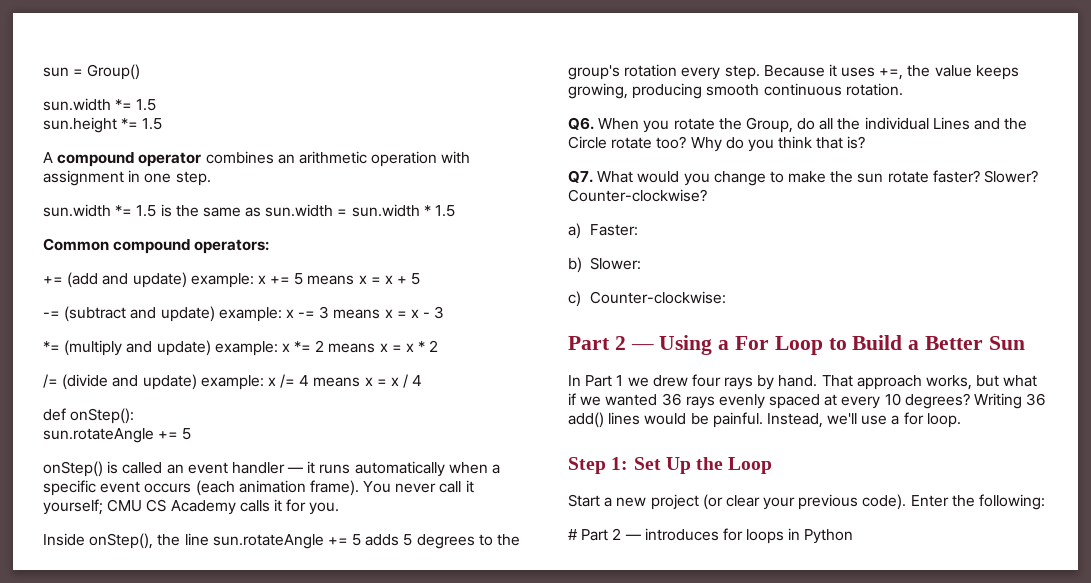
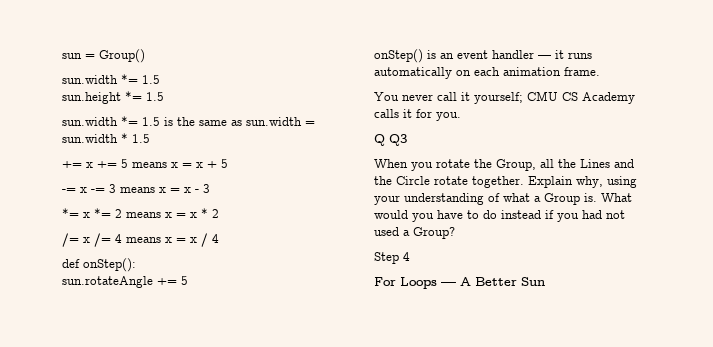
[43,151,471,167] [43,170,211,186] // A compound operator combines an arithmetic operation with assignment in one step. -> (164, 96) none
[43,238,270,254] [43,272,254,288] Common compound operators: // += (add and update) example: -> [62,161,82,168] +=
[64,306,282,322] (subtract and update) example: -> (76, 190) none
[64,340,278,356] (multiply and update) example: -> (79, 213) none
[62,374,264,390] (divide and update) example: -> (79, 240) none
[122,462,163,474] called -> (436, 54) none
[448,462,501,474] [43,480,359,496] when a specific event occurs (each animation frame). -> [456,67,600,76] on each animation frame. //
[43,533,521,549] [568,64,1019,80] [568,83,903,99] [568,117,594,130] Inside onStep(), the line sun.rotateAngle += 5 adds 5 degrees to the group's rotation every step. Because it uses +=, the value keeps growing, producing smooth continuous rotation. // Q6. -> [374,134,407,146] Q Q3 //
[797,118,816,130] do -> (536, 165) none
[864,117,929,130] individual -> (576, 163) none
[656,136,866,152] [568,170,1039,186] [568,189,707,202] [568,223,638,239] [568,257,641,273] [568,291,726,307] [568,335,1025,355] [568,374,1038,390] [568,393,1047,409] [568,412,961,428] [568,457,773,474] [568,494,1046,510] [568,528,854,544] too? Why do you think that is? // Q7. What would you change to make the sun rotate faster? Slower? Counter-clockwise? // a) Faster: // b) Slower: // c) Counter-clockwise: // Part 2 — Using a For Loop to Build a Better Sun // In Part 1 we drew four rays by hand. That approach works, but what if we wanted 36 rays evenly spaced at every 10 degrees? Writing 36 add() lines would be painful. Instead, we'll use a for loop. // Step 1: Set Up the Loop // Start a new project (or clear your previous code). Enter the following: // # Part 2 — introduces for loops in Python -> [472,176,637,188] [374,193,632,205] [374,210,625,222] [374,227,455,239] [374,252,410,264] [374,277,545,289] together. Explain why, using your understanding of what a Group is. What would you have to do instead if you had not used a Group? // Step 4 // For Loops — A Better Sun

